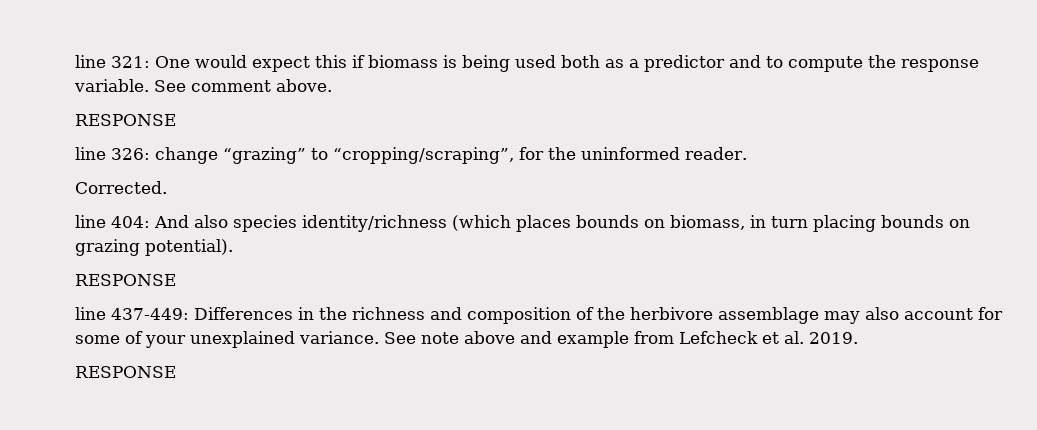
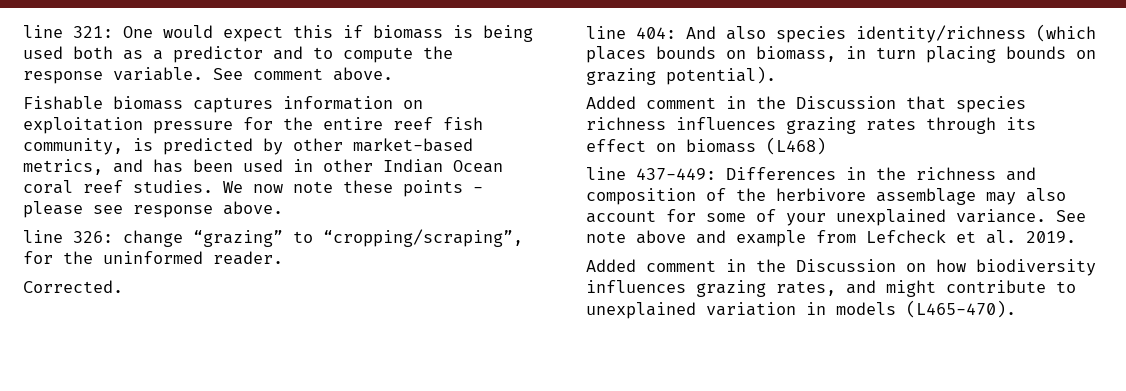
[75,114,176,126] RESPONSE -> [23,96,423,113] [23,117,483,134] [23,138,473,155] [23,159,503,175] [23,180,483,197] [23,201,283,218] Fishable biomass captures information on exploitation pressure for the entire reef fish community, is predicted by other market-based metrics, and has been used in other Indian Ocean coral reef studies. We now note these points - please see response above.
[75,274,176,286] RESPONSE -> [586,96,1026,113] [586,117,1036,134] [586,137,826,155] Added comment in the Discussion that species richness influences grazing rates through its effect on biomass (L468)
[75,366,176,378] RESPONSE -> [586,259,1096,276] [586,280,1076,297] [586,300,1016,319] Added comment in the Discussion on how biodiversity influences grazing rates, and might contribute to unexplained variation in models (L465-470).

